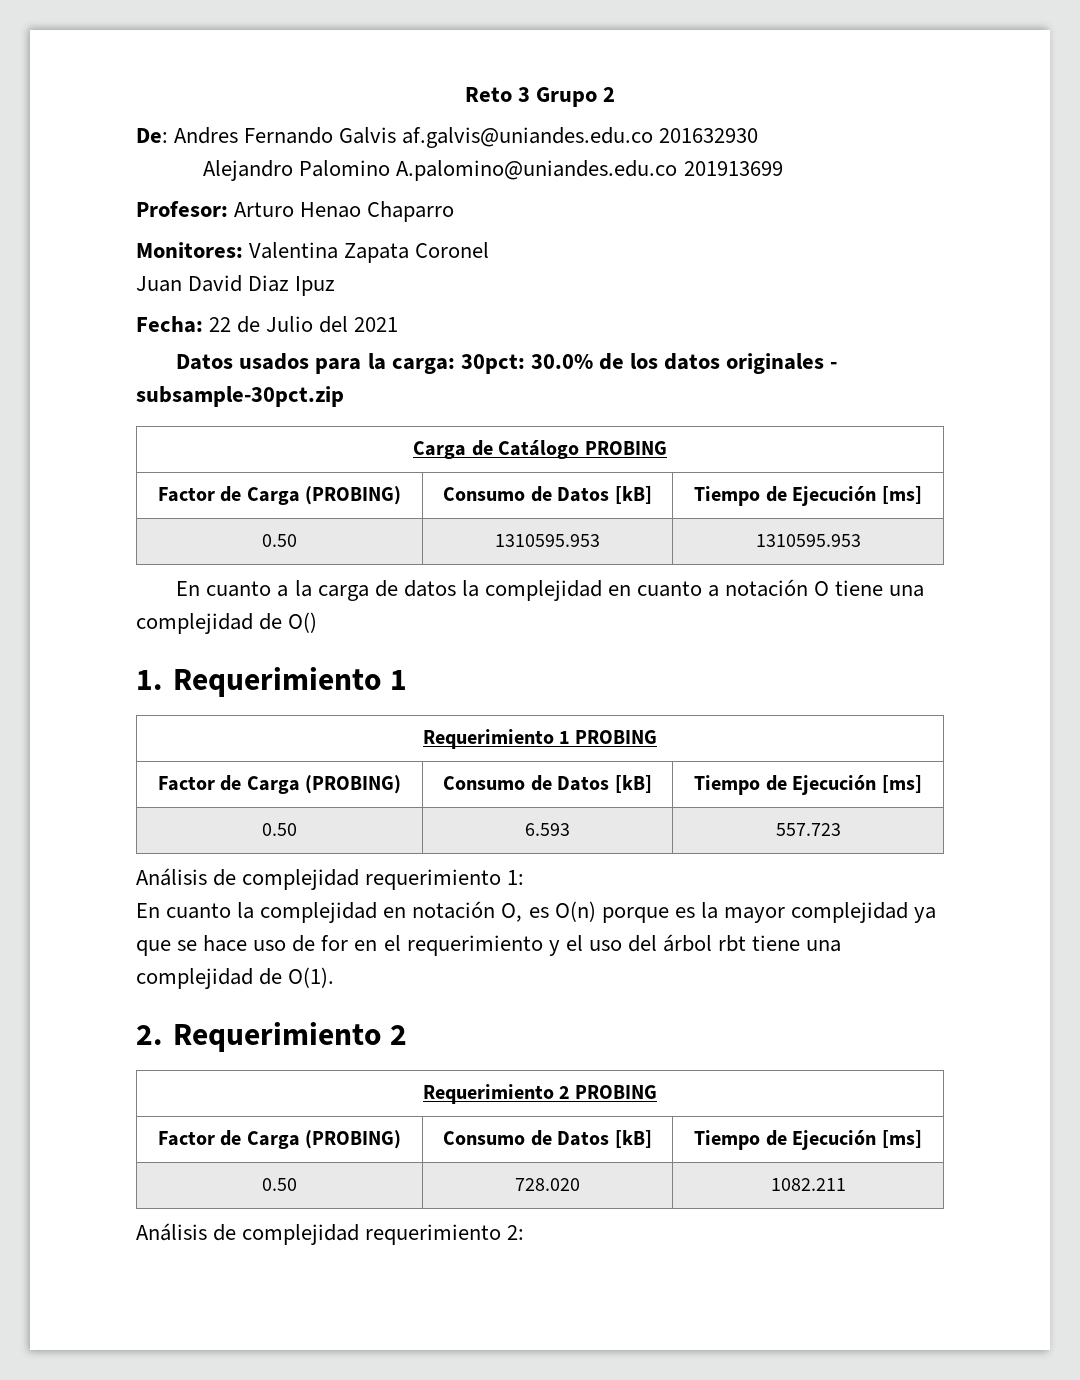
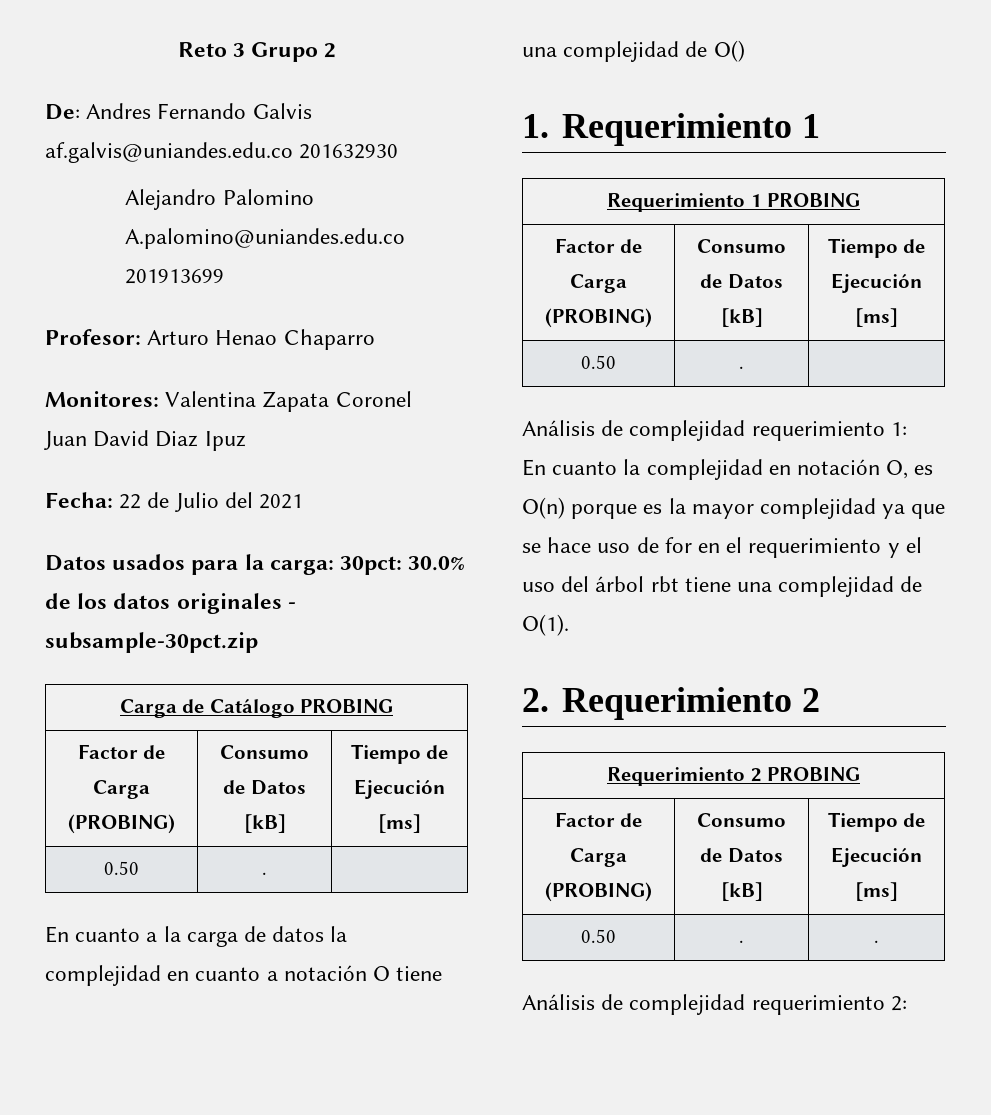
[495,534,600,547] [755,534,861,547] 1310595.953 | 1310595.953 -> [262,872,267,875] . |
[525,823,570,836] [775,823,841,836] 6.593 | 557.723 -> [739,366,744,369] . |
[515,1178,580,1191] [770,1178,846,1191] 728.020 | 1082.211 -> [739,940,744,943] [874,940,879,943] . | .

